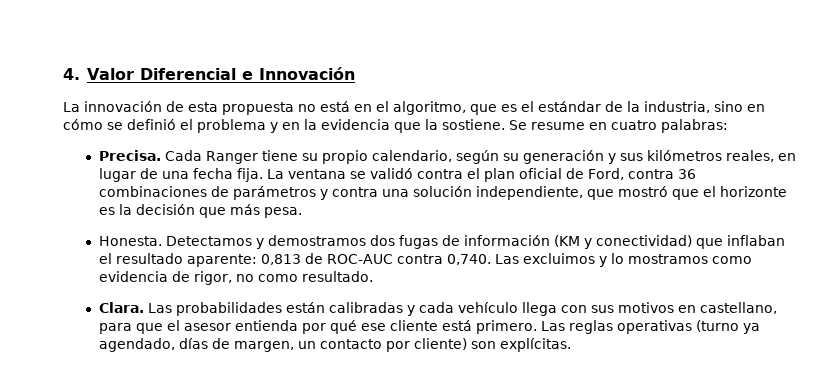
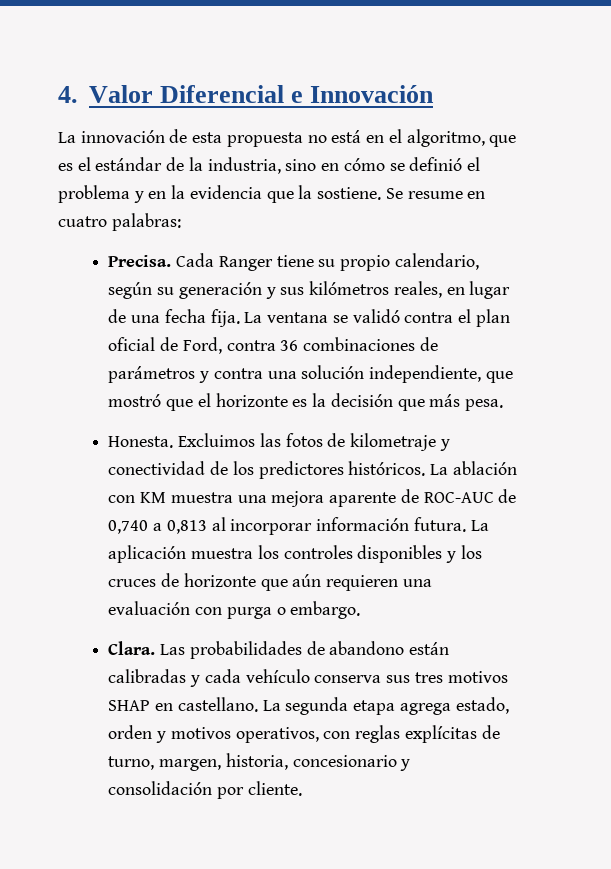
[165,235,785,249] [98,253,752,267] [98,271,373,285] Detectamos y demostramos dos fugas de información (KM y conectividad) que inflaban el resultado aparente: 0,813 de ROC-AUC contra 0,740. Las excluimos y lo mostramos como evidencia de rigor, no como resultado. -> [178,433,450,451] [108,461,517,479] [108,489,517,507] [108,517,489,535] [108,545,482,563] [108,573,432,591] [108,601,361,619] Excluimos las fotos de kilometraje y conectividad de los predictores históricos. La ablación con KM muestra una mejora aparente de ROC-AUC de 0,740 a 0,813 al incorporar información futura. La aplicación muestra los controles disponibles y los cruces de horizonte que aún requieren una evaluación con purga o embargo.
(282, 309) none -> [306,641,405,655] de abandono
[521,302,777,316] [98,320,760,334] [98,338,571,352] llega con sus motivos en castellano, para que el asesor entienda por qué ese cliente está primero. Las reglas operativas (turno ya agendado, días de margen, un contacto por cliente) son explícitas. -> [314,671,508,683] [108,697,509,715] [108,725,500,743] [108,753,411,771] [108,781,302,799] conserva sus tres motivos SHAP en castellano. La segunda etapa agrega estado, orden y motivos operativos, con reglas explícitas de turno, margen, historia, concesionario y consolidación por cliente.

